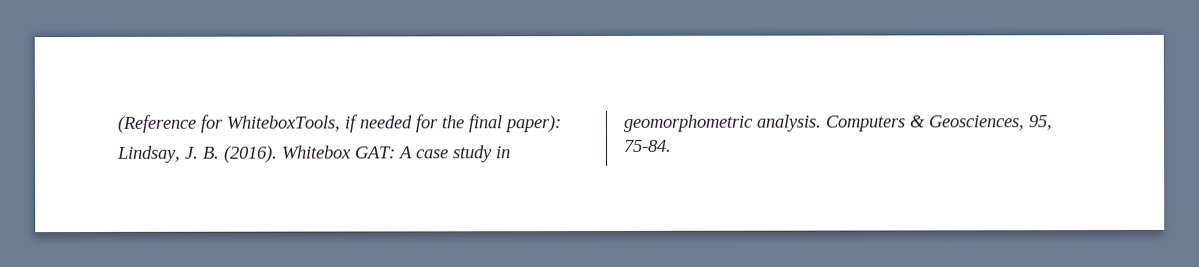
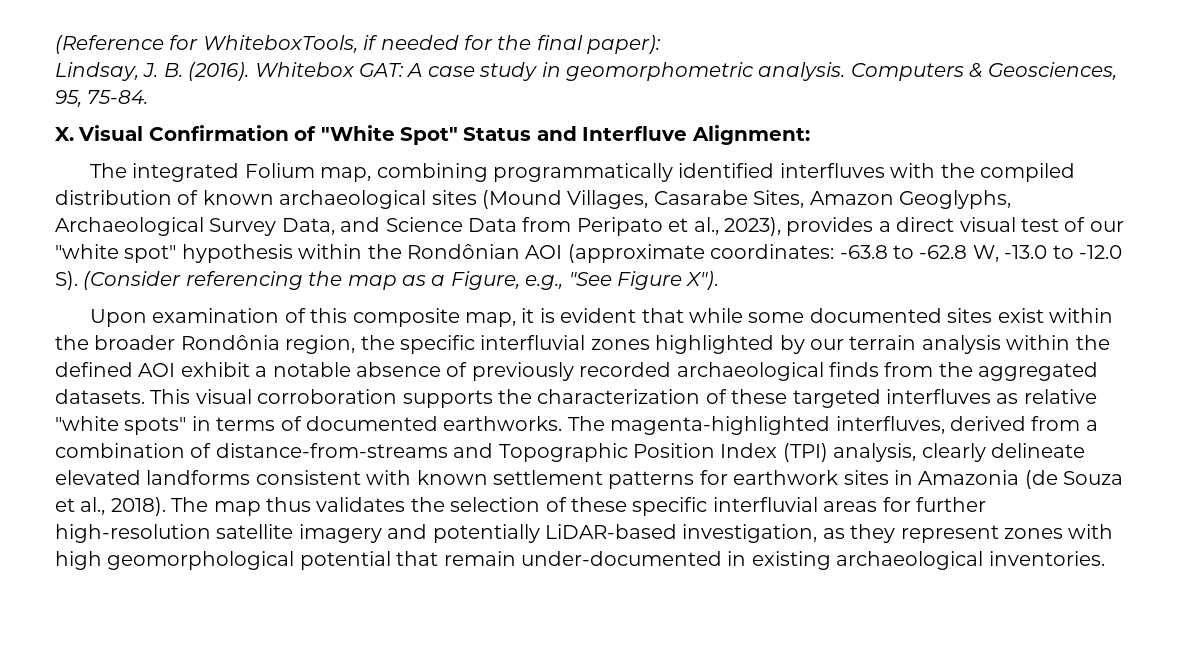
(672, 145) none -> [55,125,810,145] [90,163,1076,182] [55,190,1011,209] [55,217,1124,236] [55,244,1122,263] [55,271,719,290] [90,308,1114,327] [55,335,1110,354] [55,362,1099,381] [55,389,1097,408] [55,416,1098,435] [55,443,1085,462] [55,470,1124,489] [55,497,986,516] [55,524,1114,543] [55,551,1105,570] // X. Visual Confirmation of "White Spot" Status and Interfluve Alignment: // The integrated Folium map, combining programmatically identified interfluves with the compiled distribution of known archaeological sites (Mound Villages, Casarabe Sites, Amazon Geoglyphs, Archaeological Survey Data, and Science Data from Peripato et al., 2023), provides a direct visual test of our "white spot" hypothesis within the Rondônian AOI (approximate coordinates: -63.8 to -62.8 W, -13.0 to -12.0 S). (Consider referencing the map as a Figure, e.g., "See Figure X"). // Upon examination of this composite map, it is evident that while some documented sites exist within the broader Rondônia region, the specific interfluvial zones highlighted by our terrain analysis within the defined AOI exhibit a notable absence of previously recorded archaeological finds from the aggregated datasets. This visual corroboration supports the characterization of these targeted interfluves as relative "white spots" in terms of documented earthworks. The magenta-highlighted interfluves, derived from a combination of distance-from-streams and Topographic Position Index (TPI) analysis, clearly delineate elevated landforms consistent with known settlement patterns for earthwork sites in Amazonia (de Souza et al., 2018). The map thus validates the selection of these specific interfluvial areas for further high-resolution satellite imagery and potentially LiDAR-based investigation, as they represent zones with high geomorphological potential that remain under-documented in existing archaeological inventories.

